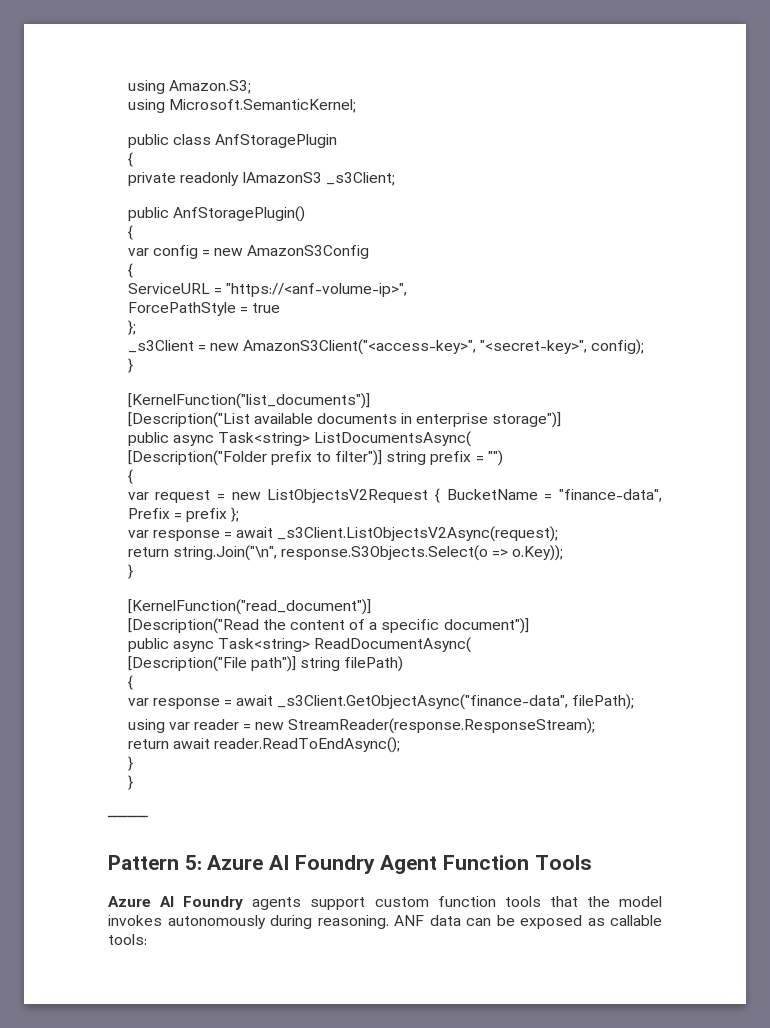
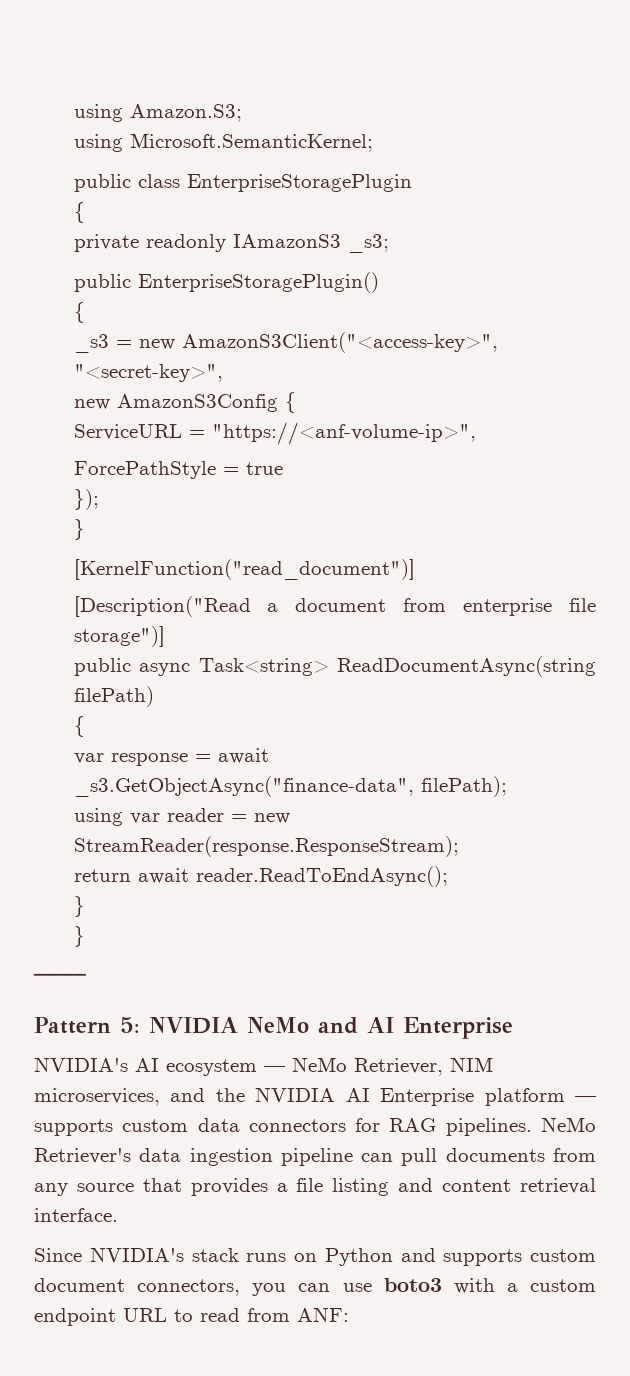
[214,134,337,148] AnfStoragePlugin -> [186,174,412,192] EnterpriseStoragePlugin
[326,172,396,186] [127,206,305,222] [127,225,133,240] [127,245,210,259] _s3Client; // public AnfStoragePlugin() // { // var config = -> [347,234,389,253] [73,272,379,293] [73,302,85,323] [73,332,498,353] [73,364,223,382] _s3; // public EnterpriseStoragePlugin() // { // _s3 = new AmazonS3Client("<access-key>", "<secret-key>", //
(370, 252) // -> (278, 403) none
[127,320,136,335] [127,339,645,355] [127,358,133,373] [127,393,370,409] [127,412,562,428] [127,431,472,447] [127,450,503,466] [127,469,133,484] [127,488,662,503] [127,507,240,522] [127,526,559,542] [127,545,564,561] [127,564,133,579] [127,599,371,615] [127,618,529,634] [127,637,472,653] [127,656,340,672] }; // _s3Client = new AmazonS3Client("<access-key>", "<secret-key>", config); // } // [KernelFunction("list_documents")] // [Description("List available documents in enterprise storage")] // public async Task<string> ListDocumentsAsync( // [Description("Folder prefix to filter")] string prefix = "") // { // var request = new ListObjectsV2Request { BucketName = "finance-data", Prefix = prefix }; // var response = await _s3Client.ListObjectsV2Async(request); // return string.Join("\n", response.S3Objects.Select(o => o.Key)); // } // [KernelFunction("read_document")] // [Description("Read the content of a specific document")] // public async Task<string> ReadDocumentAsync( // [Description("File path")] string -> [73,489,99,510] [73,519,85,540] [73,559,415,580] [73,596,597,617] [73,626,165,647] [73,656,596,677] }); // } // [KernelFunction("read_document")] // [Description("Read a document from enterprise file storage")] // public async Task<string> ReadDocumentAsync(string
[277,694,569,710] _s3Client.GetObjectAsync("finance-data", -> [73,776,414,797] _s3.GetObjectAsync("finance-data",
[207,855,592,874] [108,896,663,910] [108,915,662,929] [108,934,147,945] Azure AI Foundry Agent Function Tools // Azure AI Foundry agents support custom function tools that the model invokes autonomously during reasoning. ANF data can be exposed as callable tools: -> [148,1017,513,1039] [34,1057,493,1076] [34,1087,596,1106] [34,1117,596,1136] [34,1148,596,1166] [34,1178,597,1196] [34,1208,118,1222] [34,1247,596,1266] [34,1278,596,1296] [34,1307,349,1326] NVIDIA NeMo and AI Enterprise // NVIDIA's AI ecosystem — NeMo Retriever, NIM microservices, and the NVIDIA AI Enterprise platform — supports custom data connectors for RAG pipelines. NeMo Retriever's data ingestion pipeline can pull documents from any source that provides a file listing and content retrieval interface. // Since NVIDIA's stack runs on Python and supports custom document connectors, you can use boto3 with a custom endpoint URL to read from ANF:

